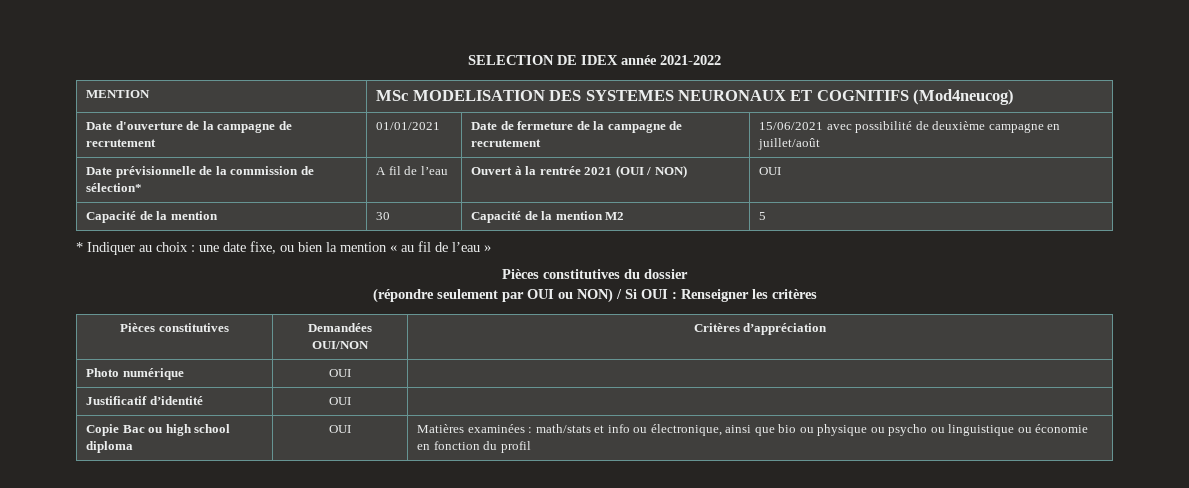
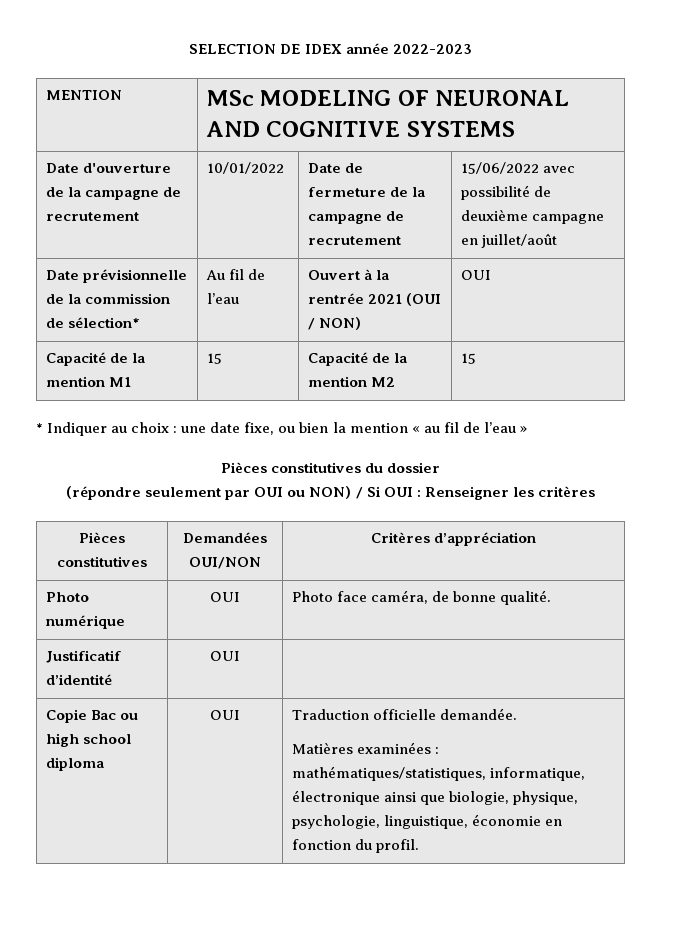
[660,55,721,65] 2021-2022 -> [392,44,472,54] 2022-2023
[412,89,1015,105] MODELISATION DES SYSTEMES NEURONAUX ET COGNITIFS (Mod4neucog) -> [260,90,570,106] [206,121,515,137] MODELING OF NEURONAL AND COGNITIVE SYSTEMS
[376,122,441,130] 01/01/2021 -> [207,162,285,174] 10/01/2022
[759,122,824,130] 15/06/2021 -> [461,162,540,174] 15/06/2022
[376,167,387,175] A -> [206,270,226,280] Au
[376,212,391,220] | 30 -> [109,377,132,387] [207,353,223,364] M1 | 15
[759,212,767,220] 5 -> [461,353,477,364] 15
(351, 373) none -> [292,590,552,605] Photo face caméra, de bonne qualité.
[417,424,1032,436] Matières examinées : math/stats et info ou électronique, ainsi que bio ou physique ou psycho ou linguistique ou -> [292,708,518,720] [292,742,440,754] [292,766,586,781] [292,790,579,805] [292,815,469,829] Traduction officielle demandée. // Matières examinées : mathématiques/statistiques, informatique, électronique ainsi que biologie, physique, psychologie, linguistique,
[500,441,531,453] profil -> [376,839,420,853] profil.

